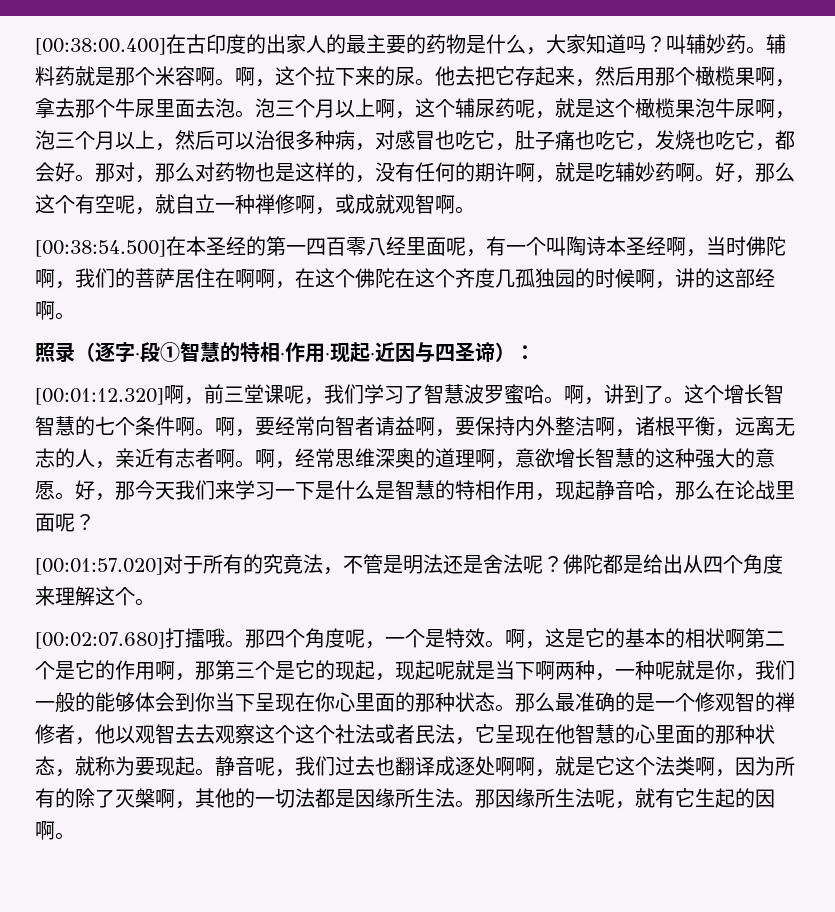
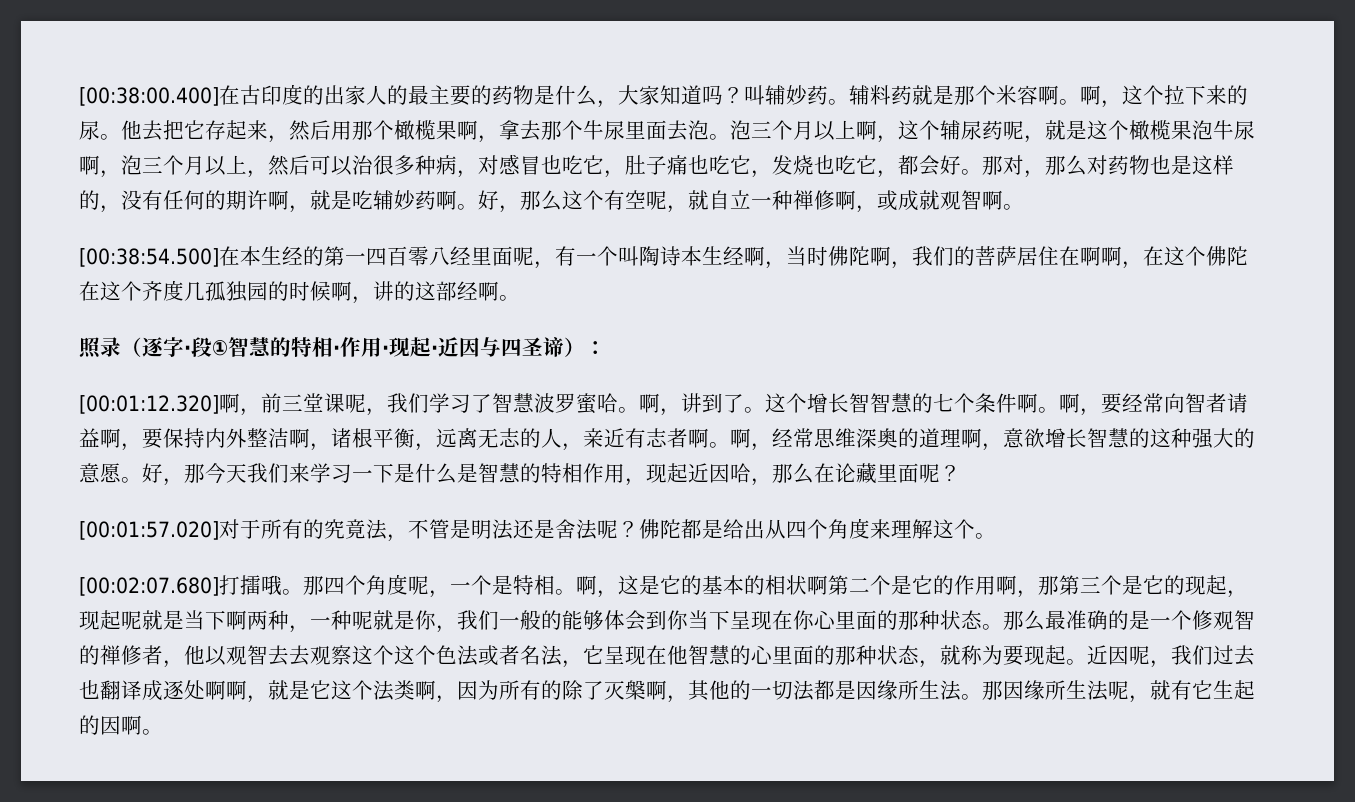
[206,237,226,255] 圣 -> [261,246,282,265] 生
[626,237,646,255] 圣 -> [702,246,723,265] 生
[595,480,635,500] 静音 -> [688,463,730,483] 近因
[755,480,775,500] 战 -> [856,463,877,484] 藏
[465,628,485,648] 效 -> [534,575,555,595] 相
[335,724,435,744] 社法或者民 -> [436,645,541,666] 色法或者名
[215,756,255,776] 静音 -> [1087,645,1129,665] 近因

